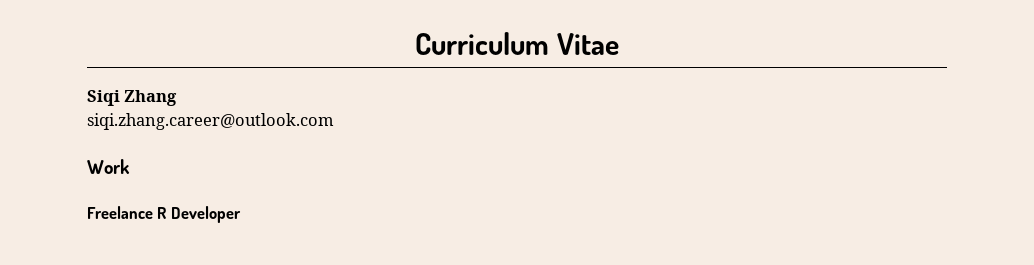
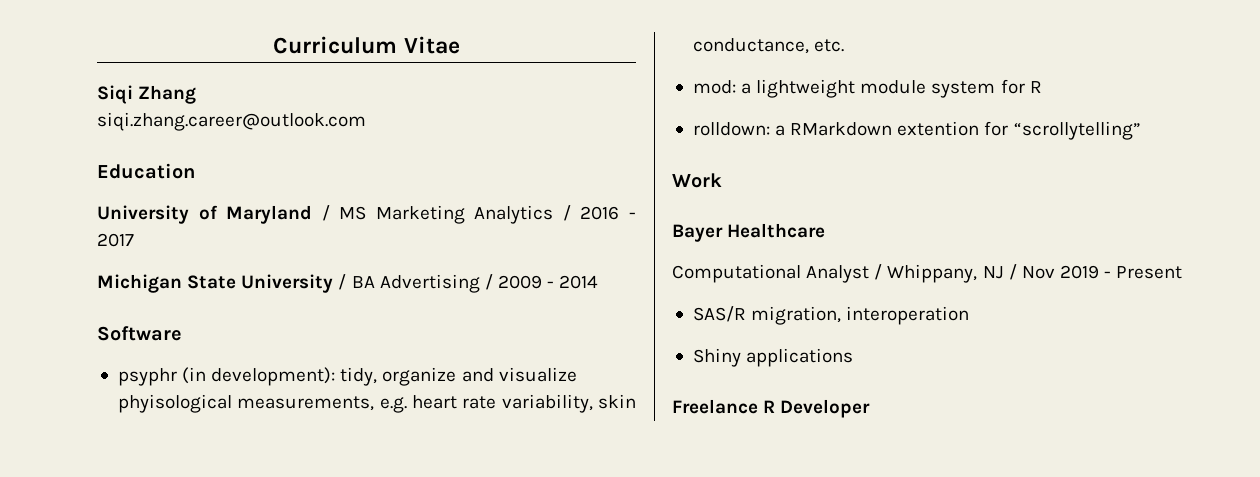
[87,159,130,174] Work -> [97,163,195,179] [97,205,636,224] [97,233,134,247] [97,274,599,293] [97,326,182,341] [117,367,577,386] [117,394,637,413] [692,38,845,54] [692,79,1042,98] [692,121,1141,140] [672,173,722,188] [672,223,826,242] [672,264,1183,283] [692,306,970,325] [692,348,854,367] Education // University of Maryland / MS Marketing Analytics / 2016 - 2017 // Michigan State University / BA Advertising / 2009 - 2014 // Software // psyphr (in development): tidy, organize and visualize phyisological measurements, e.g. heart rate variability, skin conductance, etc. // mod: a lightweight module system for R // rolldown: a RMarkdown extention for “scrollytelling” // Work // Bayer Healthcare // Computational Analyst / Whippany, NJ / Nov 2019 - Present // SAS/R migration, interoperation // Shiny applications

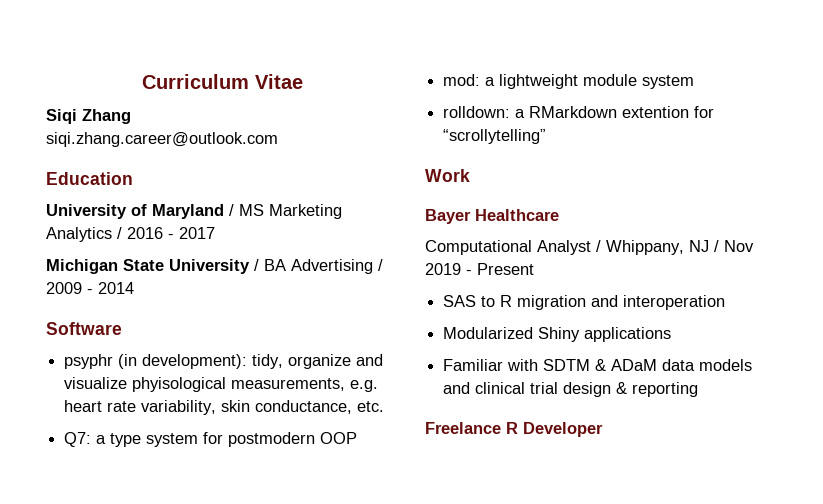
(845, 45) none -> [64,432,358,447] // Q7: a type system for postmodern OOP
[1000,79,1042,94] for R -> (695, 82) none
[692,306,842,325] SAS/R migration, -> [443,295,619,310] SAS to R migration and
(970, 315) none -> [443,327,534,339] Modularized
(854, 357) none -> [443,359,753,371] [443,382,699,397] // Familiar with SDTM & ADaM data models and clinical trial design & reporting

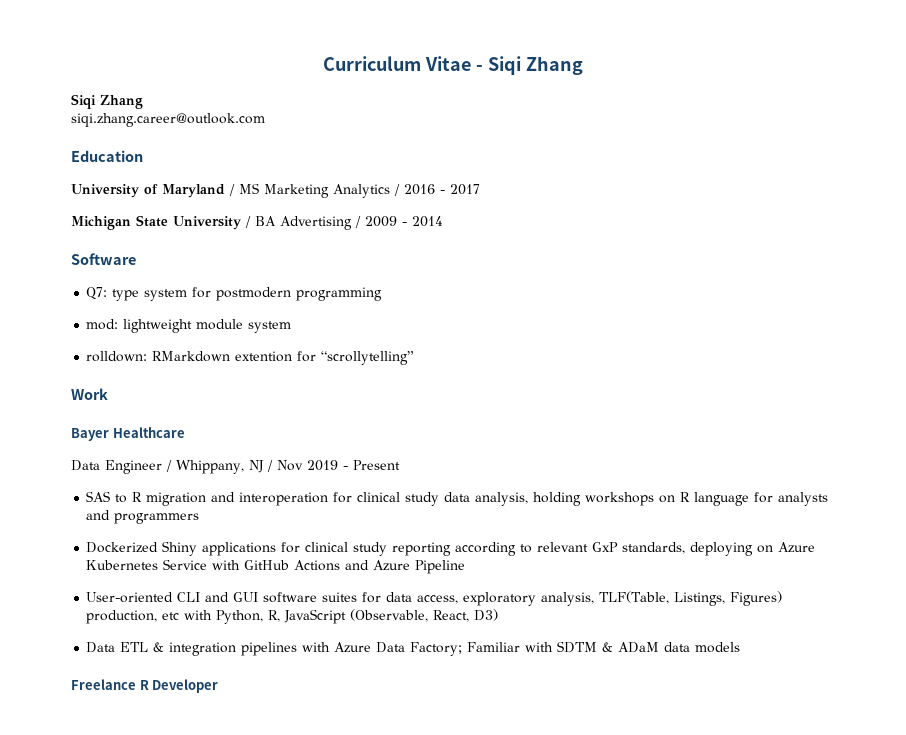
(303, 81) none -> [476,56,583,75] - Siqi Zhang
[64,354,384,369] [64,377,379,392] [64,400,385,415] // psyphr (in development): tidy, organize and visualize phyisological measurements, e.g. heart rate variability, skin conductance, etc. -> (136, 259) none
[96,435,107,444] a -> (108, 293) none
[320,432,358,444] OOP -> [296,287,383,301] programming
[485,77,496,86] a -> (119, 324) none
[515,109,526,118] a -> (148, 356) none
[425,240,591,255] Computational Analyst -> [71,460,162,474] Data Engineer
[443,327,672,342] // Modularized Shiny applications // -> [333,492,829,506] [86,510,200,524] [86,541,816,556] [86,559,466,574] [86,591,783,606] [86,609,499,624] [86,642,463,656] for clinical study data analysis, holding workshops on R language for analysts and programmers // Dockerized Shiny applications for clinical study reporting according to relevant GxP standards, deploying on Azure Kubernetes Service with GitHub Actions and Azure Pipeline // User-oriented CLI and GUI software suites for data access, exploratory analysis, TLF(Table, Listings, Figures) production, etc with Python, R, JavaScript (Observable, React, D3) // Data ETL & integration pipelines with Azure Data Factory;
[443,382,699,397] and clinical trial design & reporting -> (741, 647) none

